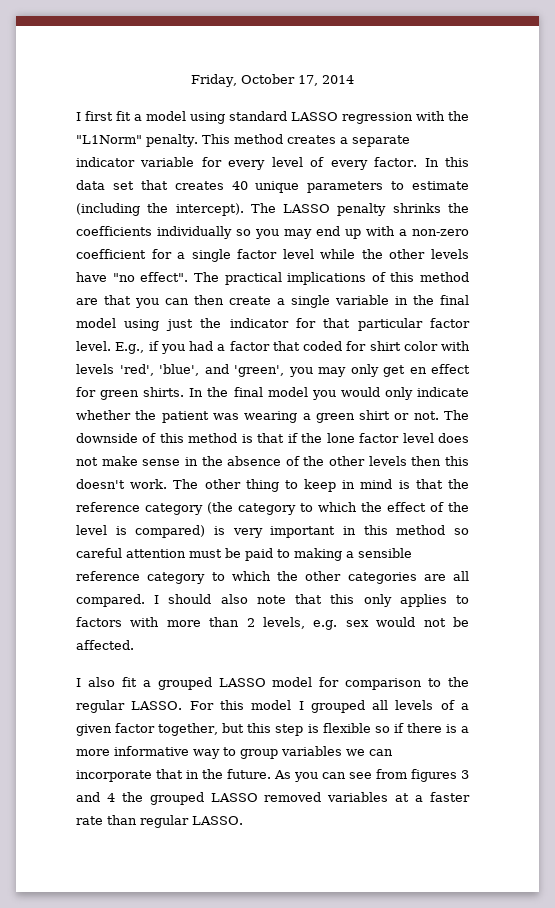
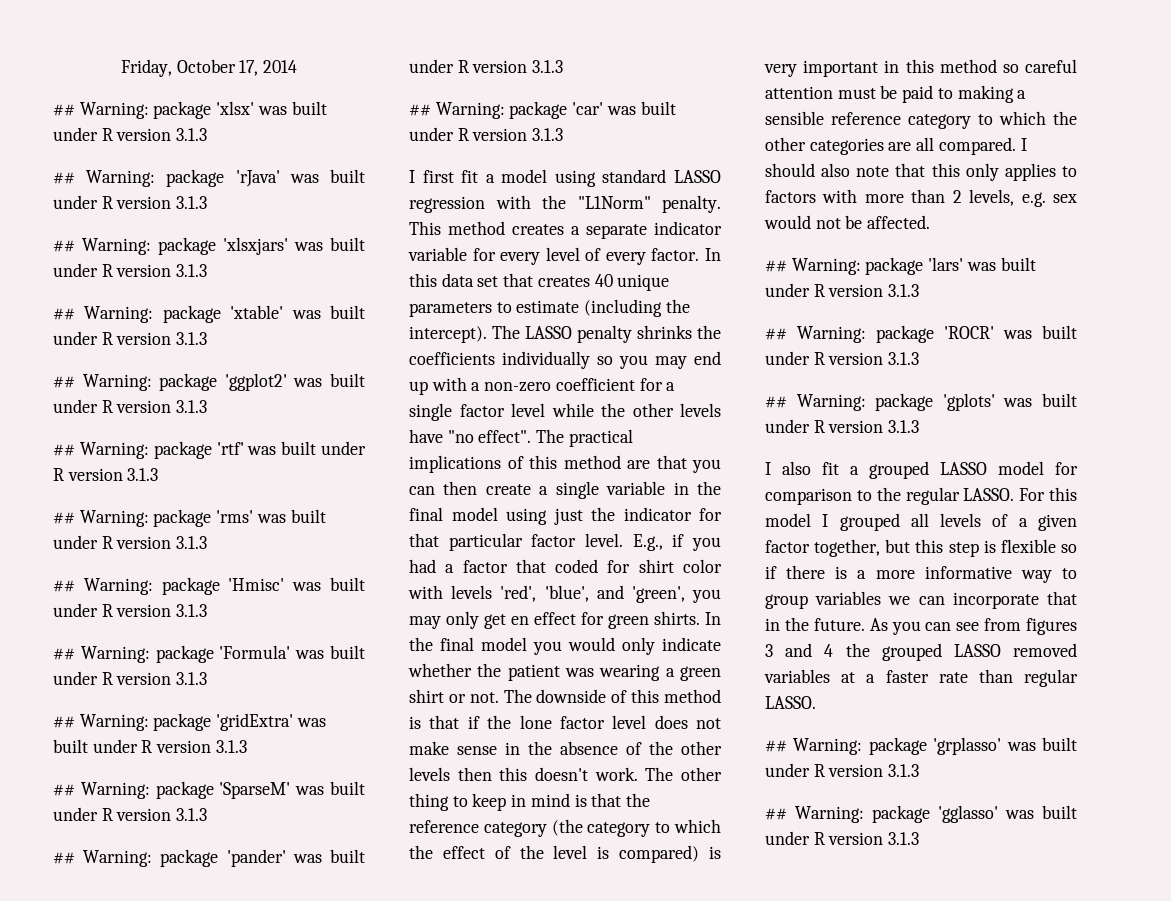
(354, 79) none -> [53,101,327,119] [53,127,208,141] [53,169,365,187] [53,195,208,209] [53,237,365,255] [53,263,208,277] [53,305,365,323] [53,331,208,345] [53,373,365,391] [53,399,208,413] [53,441,366,459] [53,468,159,481] [53,509,326,527] [53,535,208,549] [53,577,366,595] [53,603,208,617] [53,645,366,663] [53,671,208,685] [53,713,326,731] [53,739,247,753] [53,781,366,799] [53,807,208,821] [53,849,365,867] [409,59,564,73] [409,101,676,119] [409,127,564,141] // ## Warning: package 'xlsx' was built under R version 3.1.3 // ## Warning: package 'rJava' was built under R version 3.1.3 // ## Warning: package 'xlsxjars' was built under R version 3.1.3 // ## Warning: package 'xtable' was built under R version 3.1.3 // ## Warning: package 'ggplot2' was built under R version 3.1.3 // ## Warning: package 'rtf' was built under R version 3.1.3 // ## Warning: package 'rms' was built under R version 3.1.3 // ## Warning: package 'Hmisc' was built under R version 3.1.3 // ## Warning: package 'Formula' was built under R version 3.1.3 // ## Warning: package 'gridExtra' was built under R version 3.1.3 // ## Warning: package 'SparseM' was built under R version 3.1.3 // ## Warning: package 'pander' was built under R version 3.1.3 // ## Warning: package 'car' was built under R version 3.1.3
(134, 645) none -> [765,257,1036,275] [765,283,920,297] [765,325,1077,343] [765,351,920,365] [765,393,1077,411] [765,419,920,433] // ## Warning: package 'lars' was built under R version 3.1.3 // ## Warning: package 'ROCR' was built under R version 3.1.3 // ## Warning: package 'gplots' was built under R version 3.1.3
(243, 820) none -> [765,737,1077,755] [765,763,920,777] [765,805,1077,823] [765,831,920,845] // ## Warning: package 'grplasso' was built under R version 3.1.3 // ## Warning: package 'gglasso' was built under R version 3.1.3

